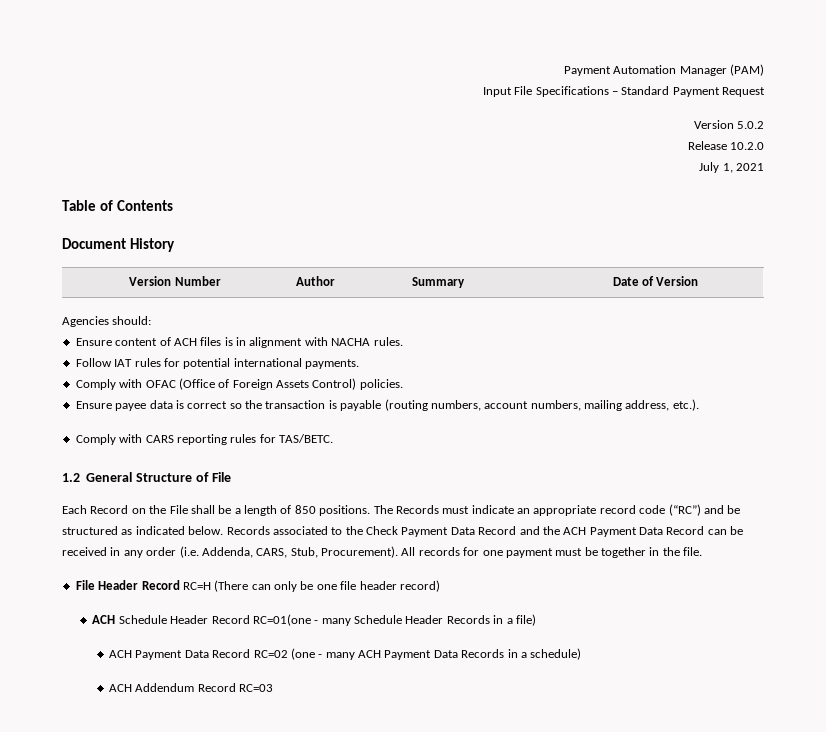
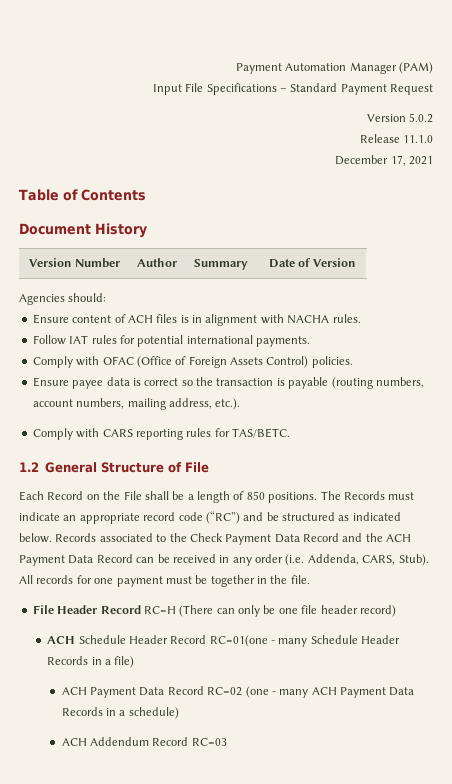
[730,142,764,150] [699,162,733,173] 10.2.0 // July 1, -> [403,135,433,143] [335,155,406,166] 11.1.0 // December 17,
[290,546,398,558] Stub, Procurement). -> [398,554,429,566] Stub).

